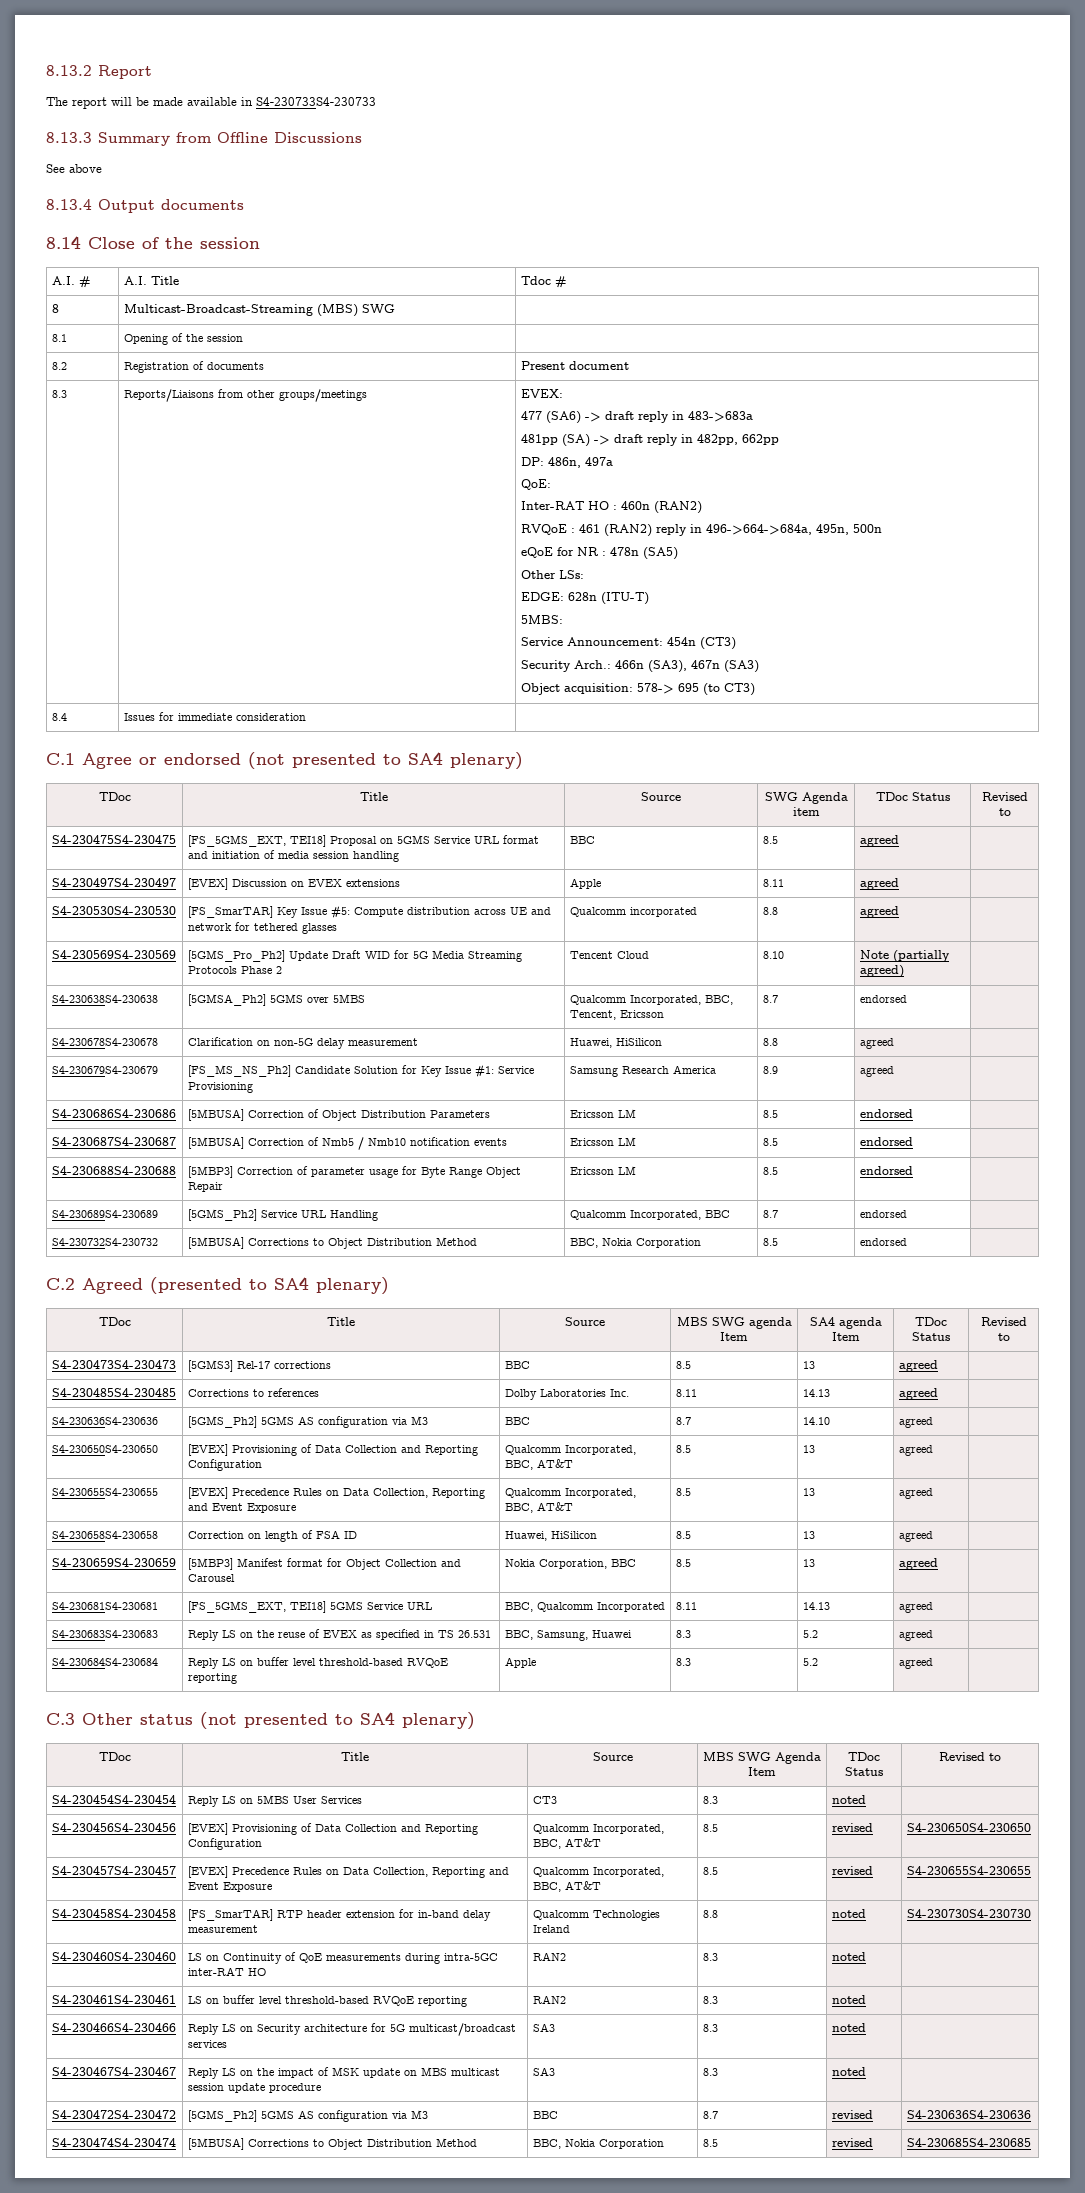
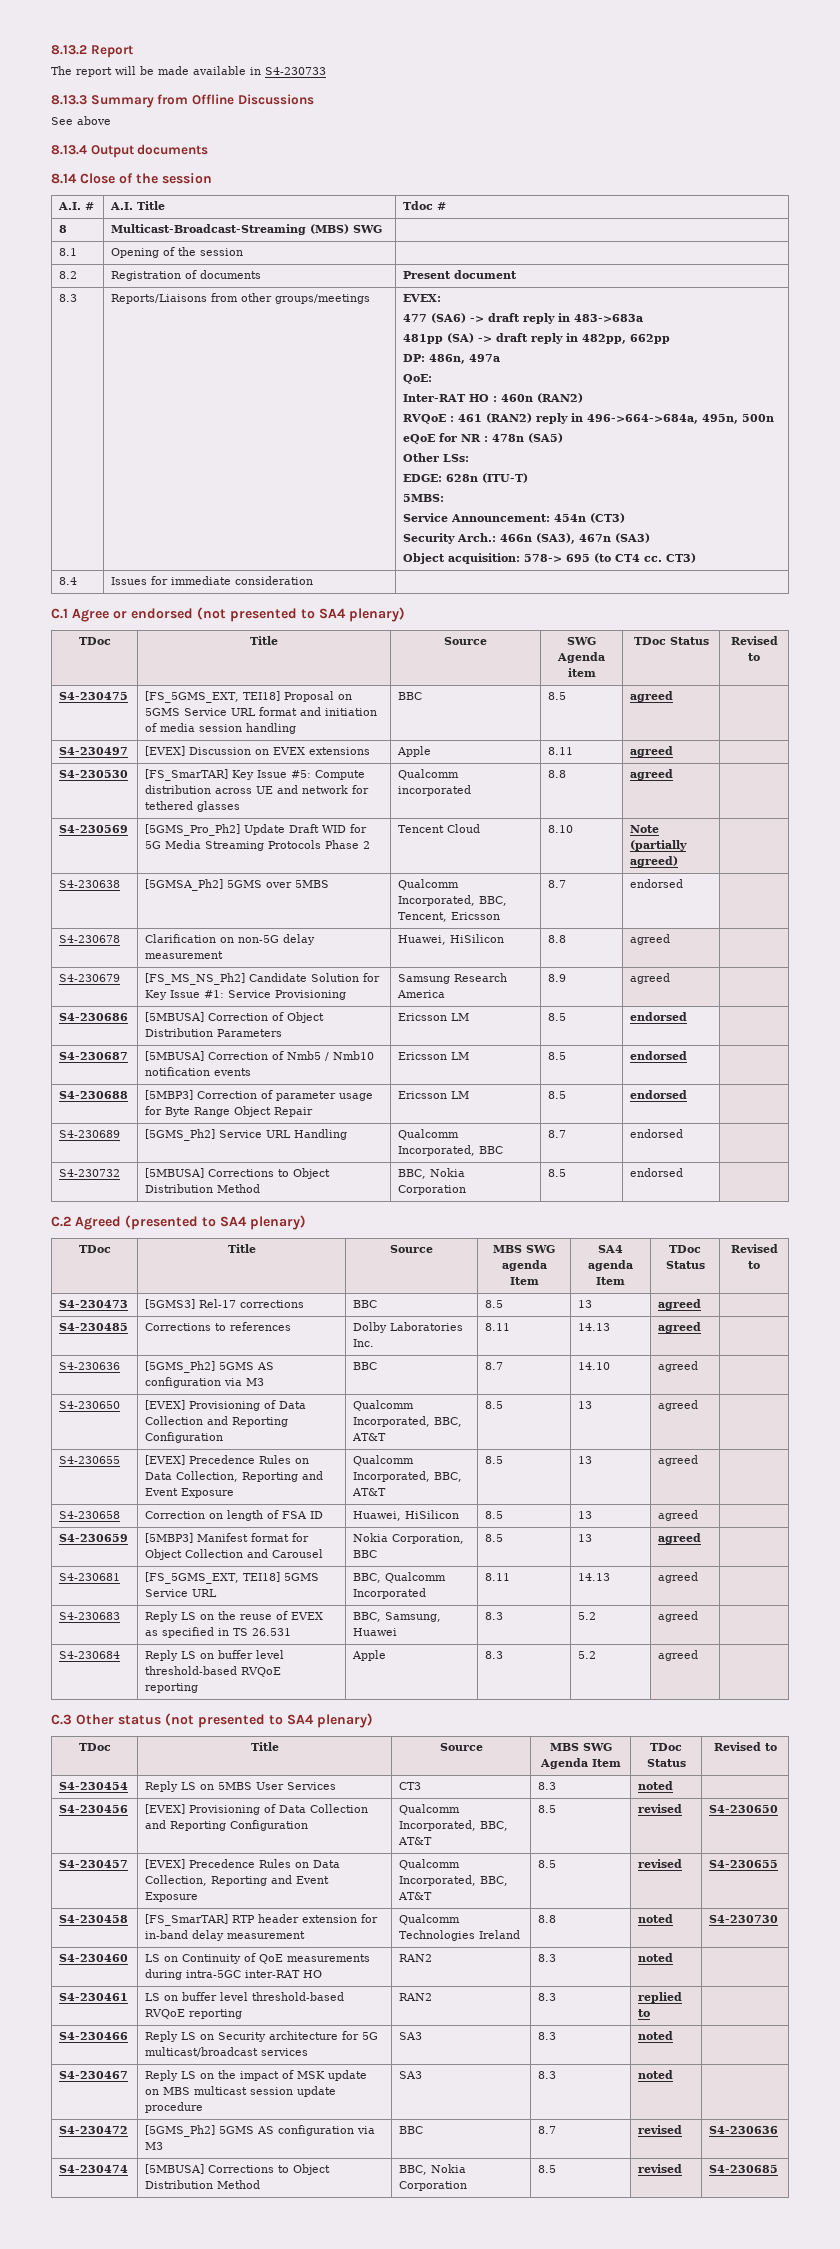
[256,97,376,106] S4-230733S4-230733 -> [265,67,326,75] S4-230733
(720, 689) none -> [615,554,663,562] CT4 cc.
[51,835,176,844] S4-230475S4-230475 -> [59,692,129,700] S4-230475
[51,878,176,887] S4-230497S4-230497 -> [59,747,129,755] S4-230497
[51,906,176,915] S4-230530S4-230530 -> [59,770,129,778] S4-230530
[51,950,176,959] S4-230569S4-230569 -> [59,825,129,833] S4-230569
[51,995,158,1003] S4-230638S4-230638 -> [59,880,121,888] S4-230638
[51,1038,158,1046] S4-230678S4-230678 -> [59,935,121,943] S4-230678
[51,1066,158,1074] S4-230679S4-230679 -> [59,974,121,982] S4-230679
[51,1109,176,1118] S4-230686S4-230686 -> [59,1013,129,1021] S4-230686
[51,1137,176,1146] S4-230687S4-230687 -> [59,1052,129,1060] S4-230687
[51,1166,176,1175] S4-230688S4-230688 -> [59,1091,129,1099] S4-230688
[51,1210,158,1218] S4-230689S4-230689 -> [59,1130,121,1138] S4-230689
[51,1238,158,1246] S4-230732S4-230732 -> [59,1169,121,1177] S4-230732
[51,1360,176,1369] S4-230473S4-230473 -> [59,1300,129,1308] S4-230473
[51,1388,176,1397] S4-230485S4-230485 -> [59,1323,129,1331] S4-230485
[51,1417,158,1425] S4-230636S4-230636 -> [59,1362,121,1370] S4-230636
[51,1445,158,1453] S4-230650S4-230650 -> [59,1401,121,1409] S4-230650
[51,1488,158,1496] S4-230655S4-230655 -> [59,1456,121,1464] S4-230655
[51,1531,158,1539] S4-230658S4-230658 -> [59,1511,121,1519] S4-230658
[51,1558,176,1567] S4-230659S4-230659 -> [59,1534,129,1542] S4-230659
[51,1602,158,1610] S4-230681S4-230681 -> [59,1573,121,1581] S4-230681
[51,1630,158,1638] S4-230683S4-230683 -> [59,1612,121,1620] S4-230683
[51,1658,158,1666] S4-230684S4-230684 -> [59,1651,121,1659] S4-230684
[51,1795,176,1804] S4-230454S4-230454 -> [59,1782,129,1790] S4-230454
[51,1823,176,1832] S4-230456S4-230456 -> [59,1805,129,1813] S4-230456
[906,1823,1031,1832] [51,1866,176,1875] S4-230650S4-230650 // S4-230457S4-230457 -> [709,1805,779,1813] [59,1860,129,1868] S4-230650 // S4-230457
[906,1866,1031,1875] [51,1909,176,1918] S4-230655S4-230655 // S4-230458S4-230458 -> [709,1860,779,1868] [59,1915,129,1923] S4-230655 // S4-230458
[906,1909,1031,1918] [51,1952,176,1961] S4-230730S4-230730 // S4-230460S4-230460 -> [709,1915,779,1923] [59,1954,129,1962] S4-230730 // S4-230460
[51,1995,176,2004] S4-230461S4-230461 -> [59,1993,129,2001] S4-230461
[831,1995,866,2004] [51,2023,176,2032] noted | // S4-230466S4-230466 -> [638,1992,683,2003] [638,2009,651,2017] [59,2032,129,2040] replied to | // S4-230466
[51,2067,176,2076] S4-230467S4-230467 -> [59,2071,129,2079] S4-230467
[51,2110,176,2119] S4-230472S4-230472 -> [59,2126,129,2134] S4-230472
[906,2110,1031,2119] [51,2138,176,2147] S4-230636S4-230636 // S4-230474S4-230474 -> [709,2126,779,2134] [59,2165,129,2173] S4-230636 // S4-230474
[906,2138,1031,2147] S4-230685S4-230685 -> [709,2165,779,2173] S4-230685

